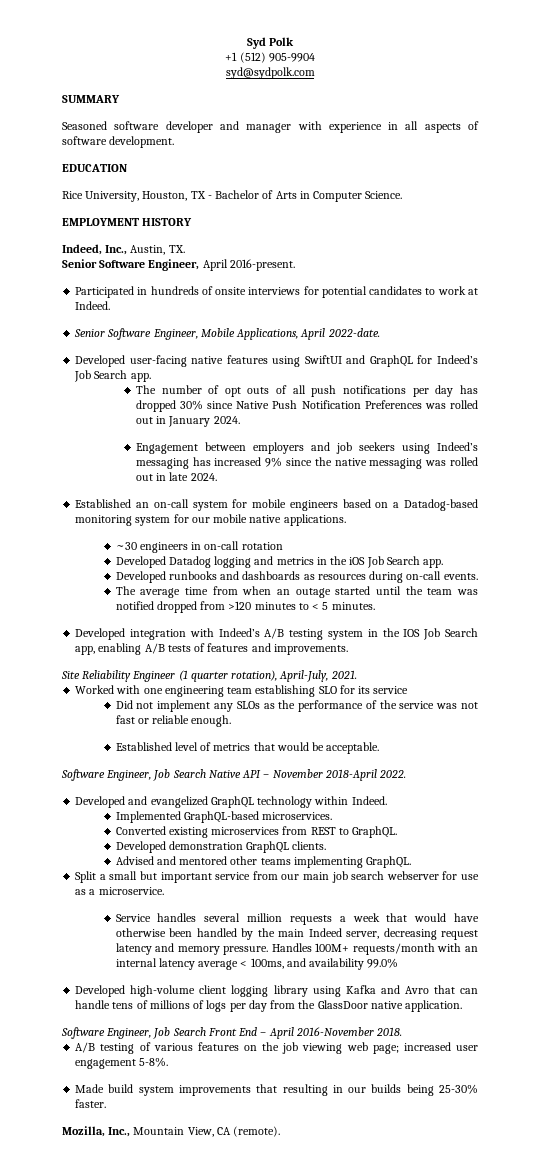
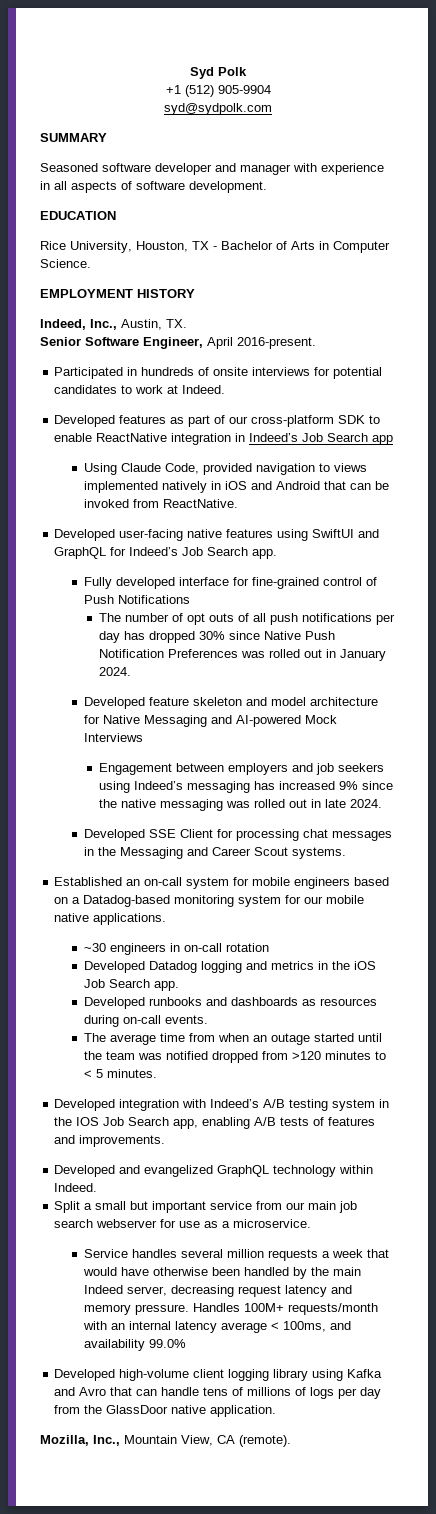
[74,328,380,340] Senior Software Engineer, Mobile Applications, April 2022-date. -> [54,415,381,427] [54,433,394,445] [84,463,368,475] [84,481,390,493] [84,499,239,508] Developed features as part of our cross-platform SDK to enable ReactNative integration in Indeed’s Job Search app // Using Claude Code, provided navigation to views implemented natively in iOS and Android that can be invoked from ReactNative.
(151, 377) none -> [84,577,378,589] [84,595,191,604] // Fully developed interface for fine-grained control of Push Notifications
(240, 420) none -> [84,697,379,709] [84,715,338,727] [84,733,144,742] // Developed feature skeleton and model architecture for Native Messaging and AI-powered Mock Interviews
(217, 477) none -> [84,829,393,841] [84,847,347,859] // Developed SSE Client for processing chat messages in the Messaging and Career Scout systems.
[61,670,357,682] [75,685,409,697] [115,700,479,712] [115,715,232,727] [115,742,380,754] [61,769,407,781] // Site Reliability Engineer (1 quarter rotation), April-July, 2021. // Worked with one engineering team establishing SLO for its service // Did not implement any SLOs as the performance of the service was not fast or reliable enough. // Established level of metrics that would be acceptable. // Software Engineer, Job Search Native API – November 2018-April 2022. -> (166, 1141) none
[115,811,333,823] [115,826,398,838] [115,841,327,853] [115,856,412,868] // Implemented GraphQL-based microservices. // Converted existing microservices from REST to GraphQL. // Developed demonstration GraphQL clients. // Advised and mentored other teams implementing GraphQL. -> (98, 1187) none
[61,1027,403,1039] [75,1042,478,1054] [75,1057,169,1069] [75,1084,478,1096] [75,1099,107,1108] // Software Engineer, Job Search Front End – April 2016-November 2018. // A/B testing of various features on the job viewing web page; increased user engagement 5-8%. // Made build system improvements that resulting in our builds being 25-30% faster. -> (277, 1411) none

